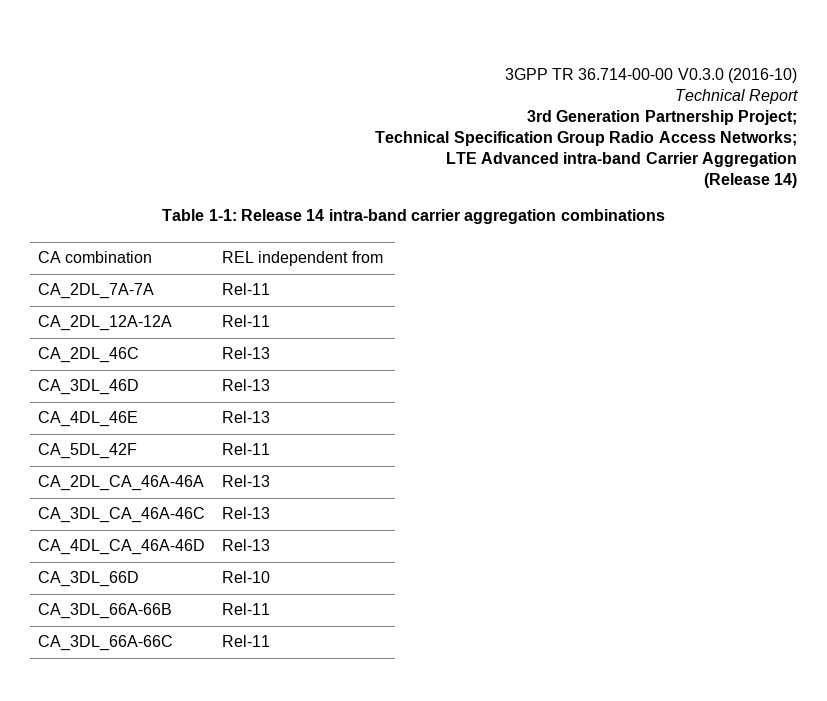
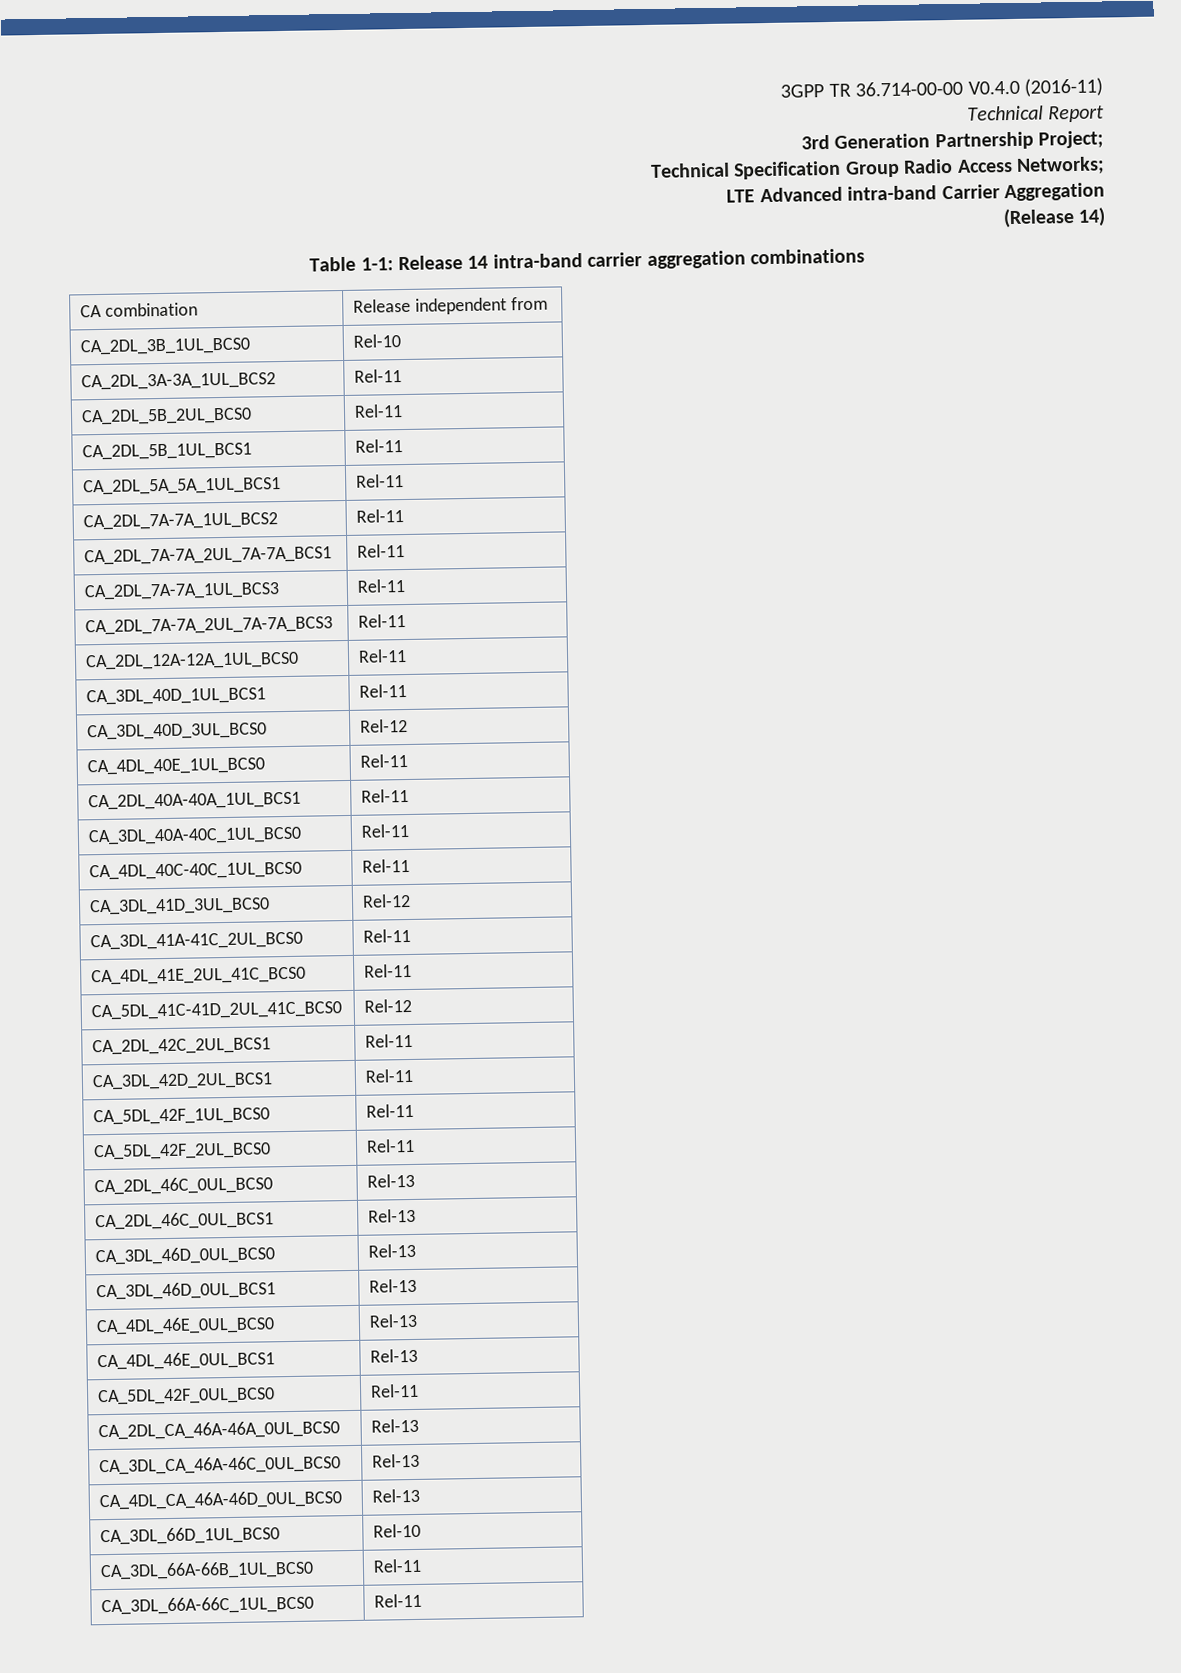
[677,68,798,83] V0.3.0 (2016-10) -> [967,77,1103,97] V0.4.0 (2016-11)
[222,251,255,263] REL -> [353,298,412,313] Release
[38,283,155,299] [222,283,271,295] [38,315,173,331] [222,315,271,327] [38,347,140,363] [222,347,271,359] [38,379,140,395] [222,379,271,391] [38,411,139,427] [222,411,271,423] [38,443,138,459] [222,443,271,455] [38,475,205,491] [222,475,271,487] [38,507,206,523] [222,507,271,519] [38,539,206,555] [222,539,271,551] [38,571,140,587] [222,571,271,583] [38,603,173,619] [222,603,271,615] [38,635,174,651] CA_2DL_7A-7A | Rel-11 // CA_2DL_12A-12A | Rel-11 // CA_2DL_46C | Rel-13 // CA_3DL_46D | Rel-13 // CA_4DL_46E | Rel-13 // CA_5DL_42F | Rel-11 // CA_2DL_CA_46A-46A | Rel-13 // CA_3DL_CA_46A-46C | Rel-13 // CA_4DL_CA_46A-46D | Rel-13 // CA_3DL_66D | Rel-10 // CA_3DL_66A-66B | Rel-11 // CA_3DL_66A-66C -> [80,337,252,356] [353,334,402,348] [81,372,277,391] [354,369,403,383] [81,407,253,426] [354,404,404,418] [82,442,253,461] [355,439,404,453] [83,477,282,496] [356,474,405,488] [83,512,279,531] [356,509,405,523] [84,546,333,566] [357,544,406,558] [84,582,281,601] [357,578,406,593] [85,616,334,636] [358,613,407,628] [85,651,300,671] [358,648,408,663] [86,687,267,706] [359,683,408,698] [87,722,268,741] [360,718,409,733] [87,757,266,776] [360,753,409,768] [88,791,302,811] [361,788,410,803] [88,826,303,846] [361,823,410,838] [89,861,303,881] [362,858,411,873] [89,897,271,916] [362,893,412,908] [90,931,304,951] [363,928,412,943] [91,966,307,986] [364,963,413,978] [91,1001,343,1021] [364,998,413,1013] [92,1037,272,1056] [365,1033,414,1048] [92,1072,274,1091] [365,1068,415,1083] [93,1107,271,1126] [366,1103,415,1118] [93,1142,272,1161] [366,1138,416,1153] [94,1176,274,1196] [367,1173,416,1188] [95,1211,275,1231] [368,1208,417,1223] [95,1246,276,1266] [368,1243,417,1258] [96,1281,277,1301] [369,1278,418,1293] [96,1316,276,1336] [369,1313,419,1328] [97,1351,276,1371] [370,1348,419,1363] [98,1387,276,1406] [370,1383,420,1398] [98,1420,341,1441] [371,1418,420,1433] [99,1455,342,1476] [372,1453,421,1468] [99,1490,343,1511] [372,1488,421,1503] [100,1526,281,1546] [373,1523,422,1538] [100,1560,315,1581] [373,1558,423,1573] [101,1595,315,1616] CA_2DL_3B_1UL_BCS0 | Rel-10 // CA_2DL_3A-3A_1UL_BCS2 | Rel-11 // CA_2DL_5B_2UL_BCS0 | Rel-11 // CA_2DL_5B_1UL_BCS1 | Rel-11 // CA_2DL_5A_5A_1UL_BCS1 | Rel-11 // CA_2DL_7A-7A_1UL_BCS2 | Rel-11 // CA_2DL_7A-7A_2UL_7A-7A_BCS1 | Rel-11 // CA_2DL_7A-7A_1UL_BCS3 | Rel-11 // CA_2DL_7A-7A_2UL_7A-7A_BCS3 | Rel-11 // CA_2DL_12A-12A_1UL_BCS0 | Rel-11 // CA_3DL_40D_1UL_BCS1 | Rel-11 // CA_3DL_40D_3UL_BCS0 | Rel-12 // CA_4DL_40E_1UL_BCS0 | Rel-11 // CA_2DL_40A-40A_1UL_BCS1 | Rel-11 // CA_3DL_40A-40C_1UL_BCS0 | Rel-11 // CA_4DL_40C-40C_1UL_BCS0 | Rel-11 // CA_3DL_41D_3UL_BCS0 | Rel-12 // CA_3DL_41A-41C_2UL_BCS0 | Rel-11 // CA_4DL_41E_2UL_41C_BCS0 | Rel-11 // CA_5DL_41C-41D_2UL_41C_BCS0 | Rel-12 // CA_2DL_42C_2UL_BCS1 | Rel-11 // CA_3DL_42D_2UL_BCS1 | Rel-11 // CA_5DL_42F_1UL_BCS0 | Rel-11 // CA_5DL_42F_2UL_BCS0 | Rel-11 // CA_2DL_46C_0UL_BCS0 | Rel-13 // CA_2DL_46C_0UL_BCS1 | Rel-13 // CA_3DL_46D_0UL_BCS0 | Rel-13 // CA_3DL_46D_0UL_BCS1 | Rel-13 // CA_4DL_46E_0UL_BCS0 | Rel-13 // CA_4DL_46E_0UL_BCS1 | Rel-13 // CA_5DL_42F_0UL_BCS0 | Rel-11 // CA_2DL_CA_46A-46A_0UL_BCS0 | Rel-13 // CA_3DL_CA_46A-46C_0UL_BCS0 | Rel-13 // CA_4DL_CA_46A-46D_0UL_BCS0 | Rel-13 // CA_3DL_66D_1UL_BCS0 | Rel-10 // CA_3DL_66A-66B_1UL_BCS0 | Rel-11 // CA_3DL_66A-66C_1UL_BCS0

